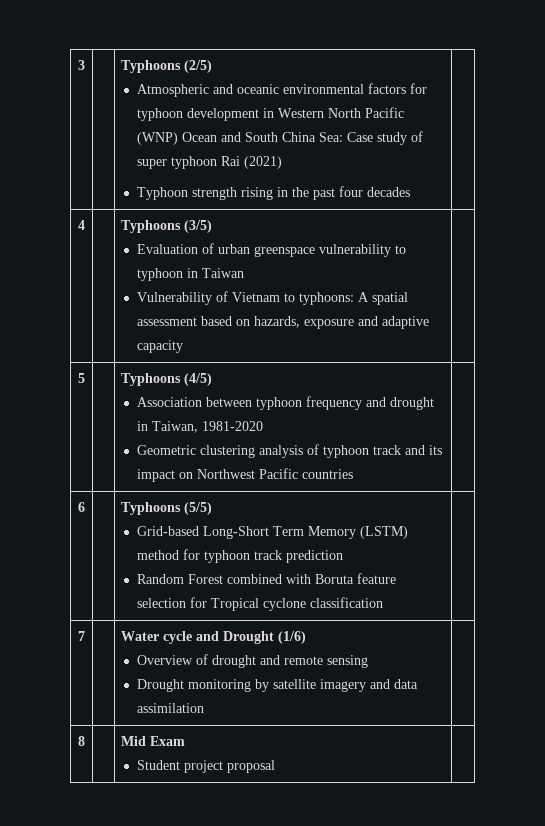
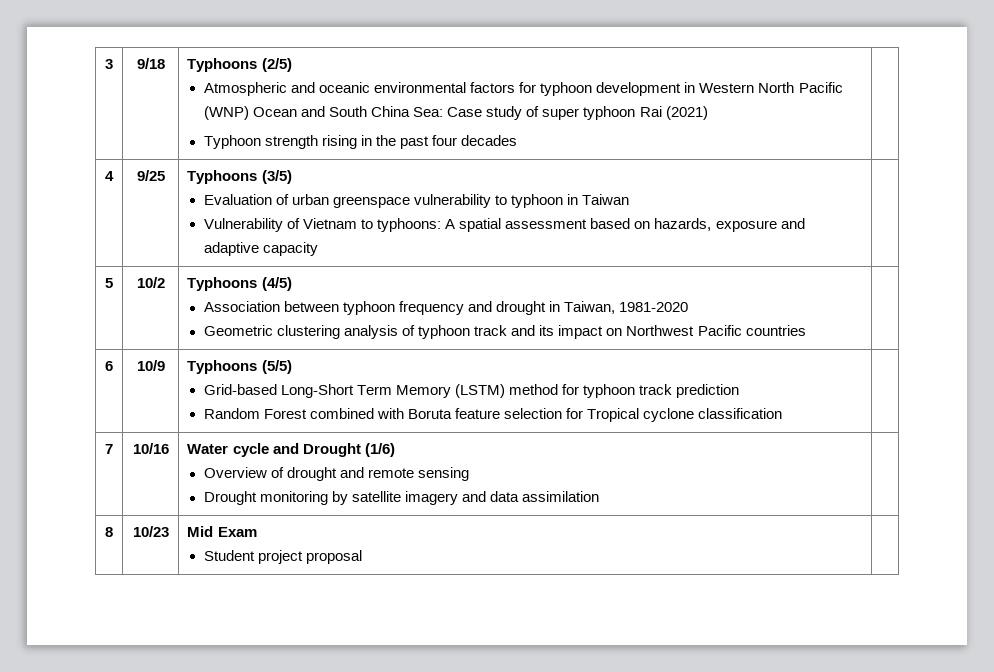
(85, 65) none -> [136,58,165,69] 9/18
(85, 225) none -> [136,170,165,181] 9/25
(85, 378) none -> [136,277,165,288] 10/2
(85, 507) none -> [136,360,165,371] 10/9
(85, 636) none -> [132,443,169,454] 10/16
(85, 741) none -> [132,526,169,537] 10/23

